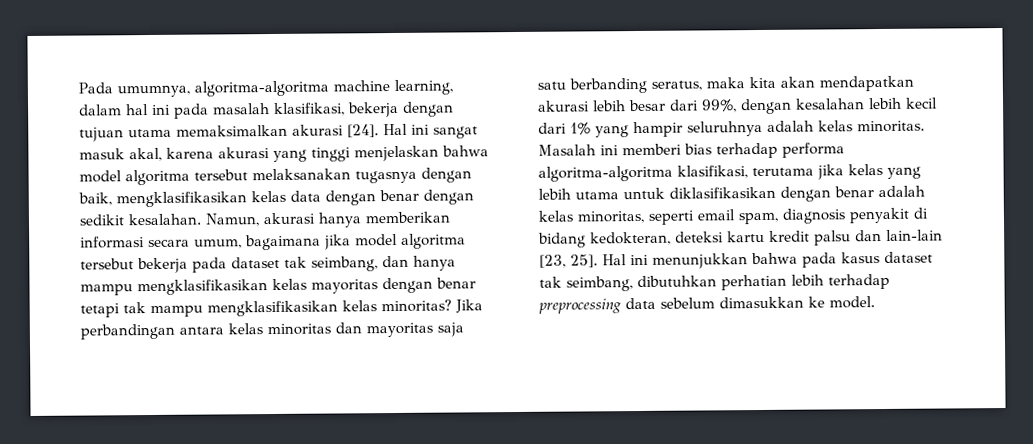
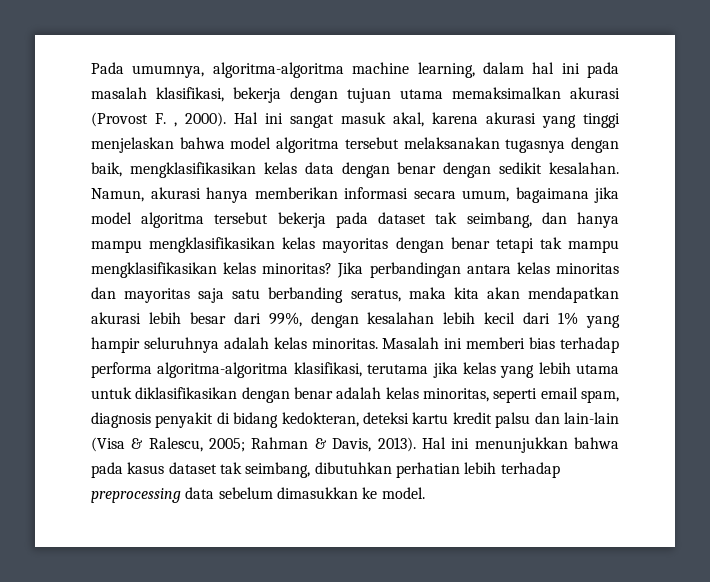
[347,124,379,138] [24]. -> [91,112,226,127] (Provost F. , 2000).
[539,254,598,268] [23, 25]. -> [91,437,416,452] (Visa & Ralescu, 2005; Rahman & Davis, 2013).

